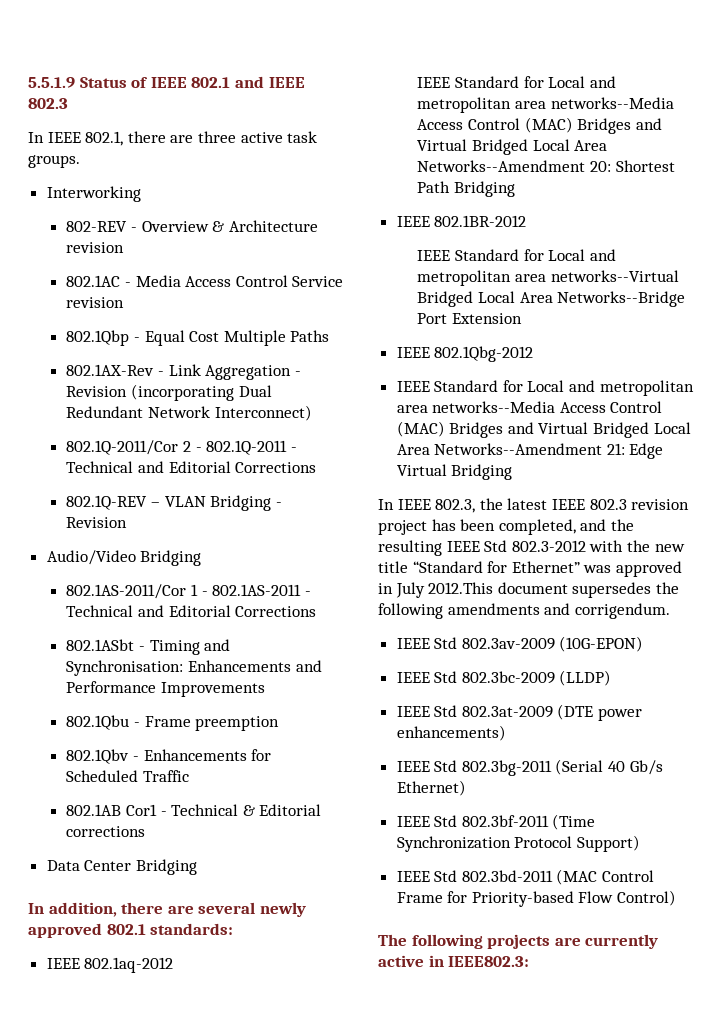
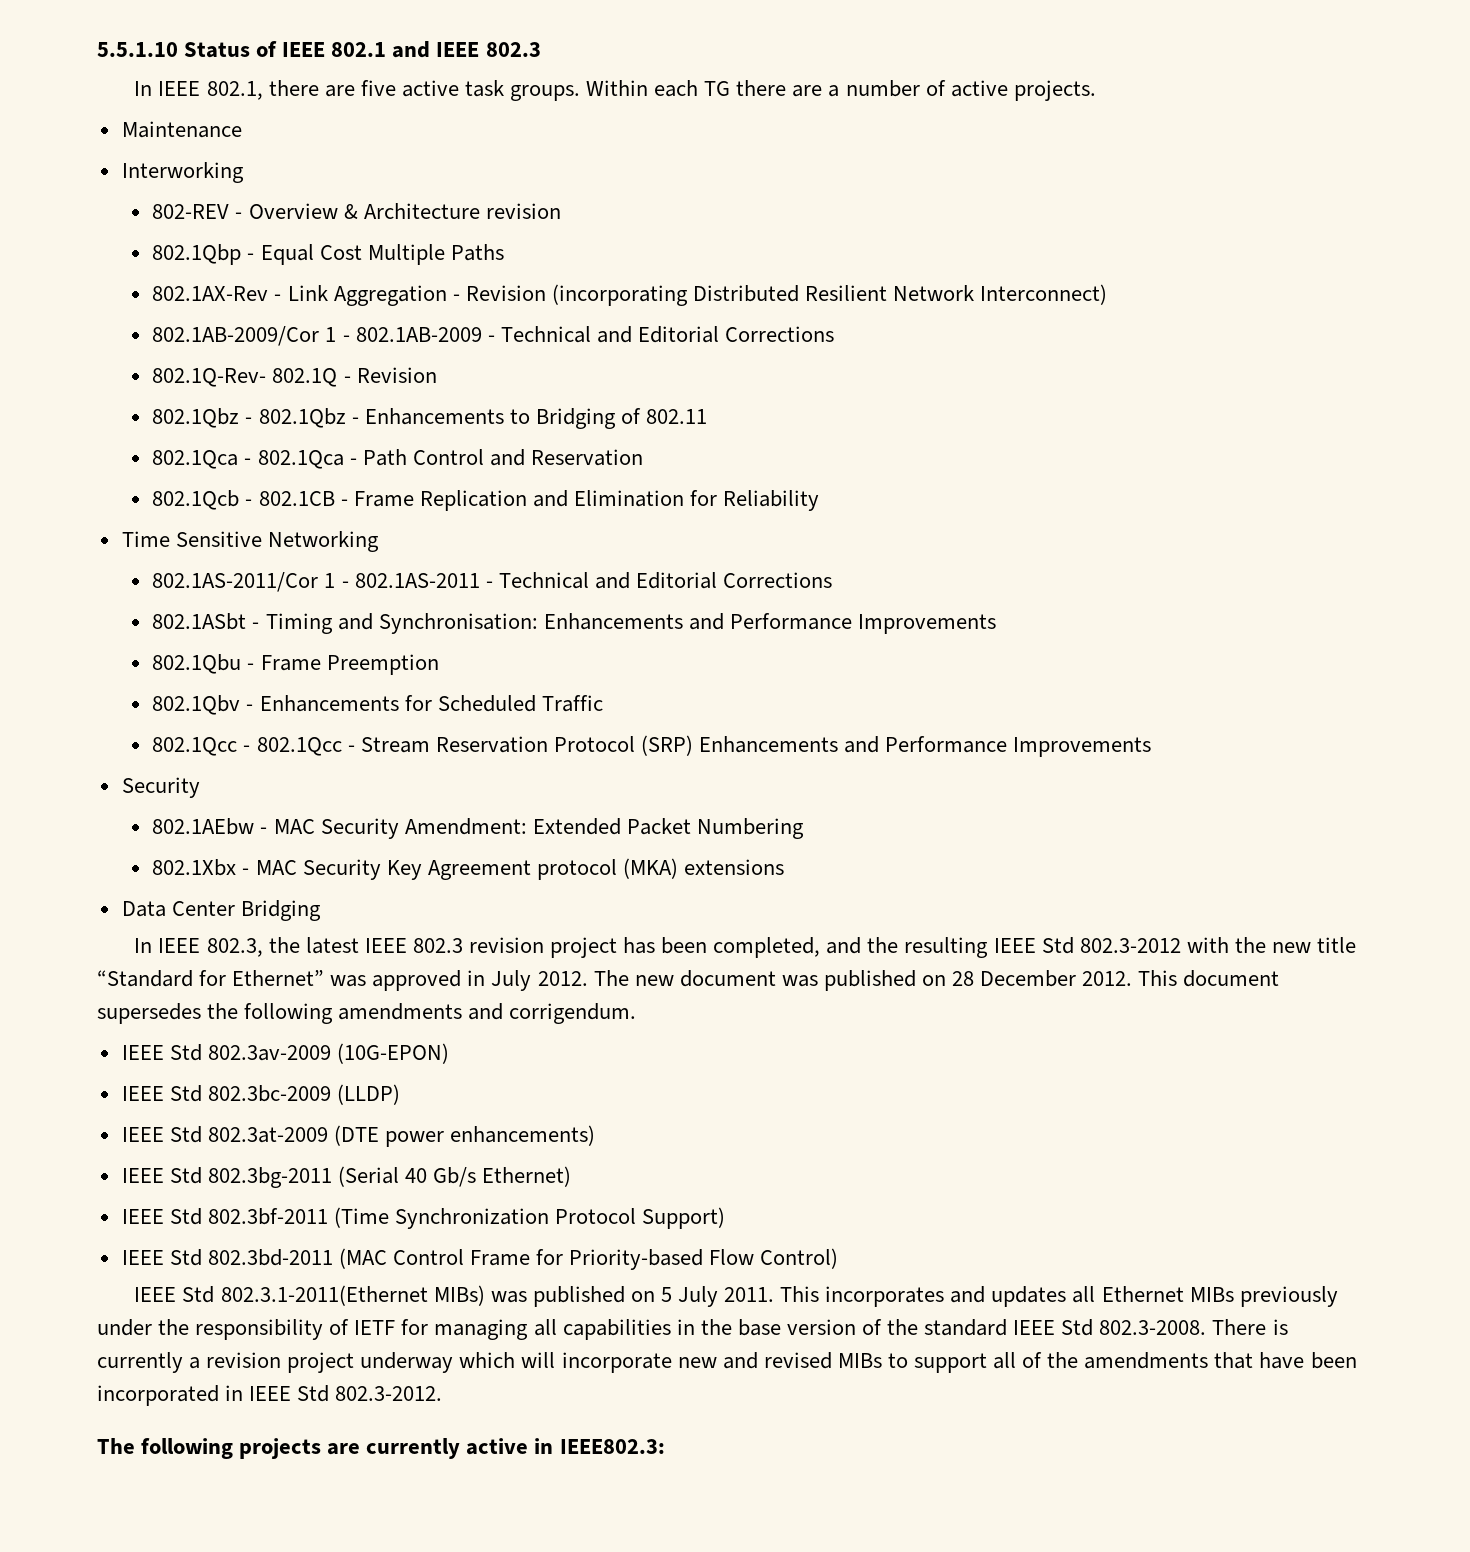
[28,77,75,88] 5.5.1.9 -> [97,42,178,57] 5.5.1.10
[197,131,236,143] three -> [360,80,396,96] five
(80, 161) none -> [586,80,1096,101] [121,121,242,138] Within each TG there are a number of active projects. // Maintenance
[66,275,344,287] [66,297,125,308] // 802.1AC - Media Access Control Service revision -> (561, 211) none
[238,385,272,397] [66,406,144,418] Dual Redundant -> [692,285,887,302] Distributed Resilient
[66,440,297,455] [66,461,317,473] [66,495,282,511] [66,517,128,528] [46,550,202,566] 802.1Q-2011/Cor 2 - 802.1Q-2011 - Technical and Editorial Corrections // 802.1Q-REV – VLAN Bridging - Revision // Audio/Video Bridging -> [152,326,834,346] [152,367,437,387] [152,408,707,429] [152,449,643,469] [152,490,820,511] [121,531,379,552] 802.1AB-2009/Cor 1 - 802.1AB-2009 - Technical and Editorial Corrections // 802.1Q-Rev- 802.1Q - Revision // 802.1Qbz - 802.1Qbz - Enhancements to Bridging of 802.11 // 802.1Qca - 802.1Qca - Path Control and Reservation // 802.1Qcb - 802.1CB - Frame Replication and Elimination for Reliability // Time Sensitive Networking
[195,716,280,731] preemption -> [326,654,439,675] Preemption
[66,804,322,816] [66,826,146,837] [46,859,197,875] [28,902,306,917] [28,923,234,938] [46,957,174,973] [417,76,616,88] [417,97,674,113] [417,117,662,134] [417,139,608,155] [417,160,675,172] [417,181,515,197] [396,215,527,227] [417,249,616,261] [417,270,679,286] [417,291,686,307] [417,313,522,324] [396,346,534,362] [396,380,694,396] [396,401,663,413] [396,421,691,438] [396,443,664,459] [396,464,447,476] 802.1AB Cor1 - Technical & Editorial corrections // Data Center Bridging // In addition, there are several newly approved 802.1 standards: // IEEE 802.1aq-2012 // IEEE Standard for Local and metropolitan area networks--Media Access Control (MAC) Bridges and Virtual Bridged Local Area Networks--Amendment 20: Shortest Path Bridging // IEEE 802.1BR-2012 // IEEE Standard for Local and metropolitan area networks--Virtual Bridged Local Area Networks--Bridge Port Extension // IEEE 802.1Qbg-2012 // IEEE Standard for Local and metropolitan area networks--Media Access Control (MAC) Bridges and Virtual Bridged Local Area Networks--Amendment 21: Edge Virtual -> [152,735,1152,757] [121,777,200,798] [152,818,804,839] [152,858,784,880] [121,901,235,917] 802.1Qcc - 802.1Qcc - Stream Reservation Protocol (SRP) Enhancements and Performance Improvements // Security // 802.1AEbw - MAC Security Amendment: Extended Packet Numbering // 802.1Xbx - MAC Security Key Agreement protocol (MKA) extensions // Data Center
[428,582,494,594] 2012.This -> [537,970,1178,991] 2012. The new document was published on 28 December 2012. This
(677, 898) none -> [134,1285,1338,1307] [97,1319,1288,1340] [97,1352,1357,1373] [97,1385,443,1406] // IEEE Std 802.3.1-2011(Ethernet MIBs) was published on 5 July 2011. This incorporates and updates all Ethernet MIBs previously under the responsibility of IETF for managing all capabilities in the base version of the standard IEEE Std 802.3-2008. There is currently a revision project underway which will incorporate new and revised MIBs to support all of the amendments that have been incorporated in IEEE Std 802.3-2012.

